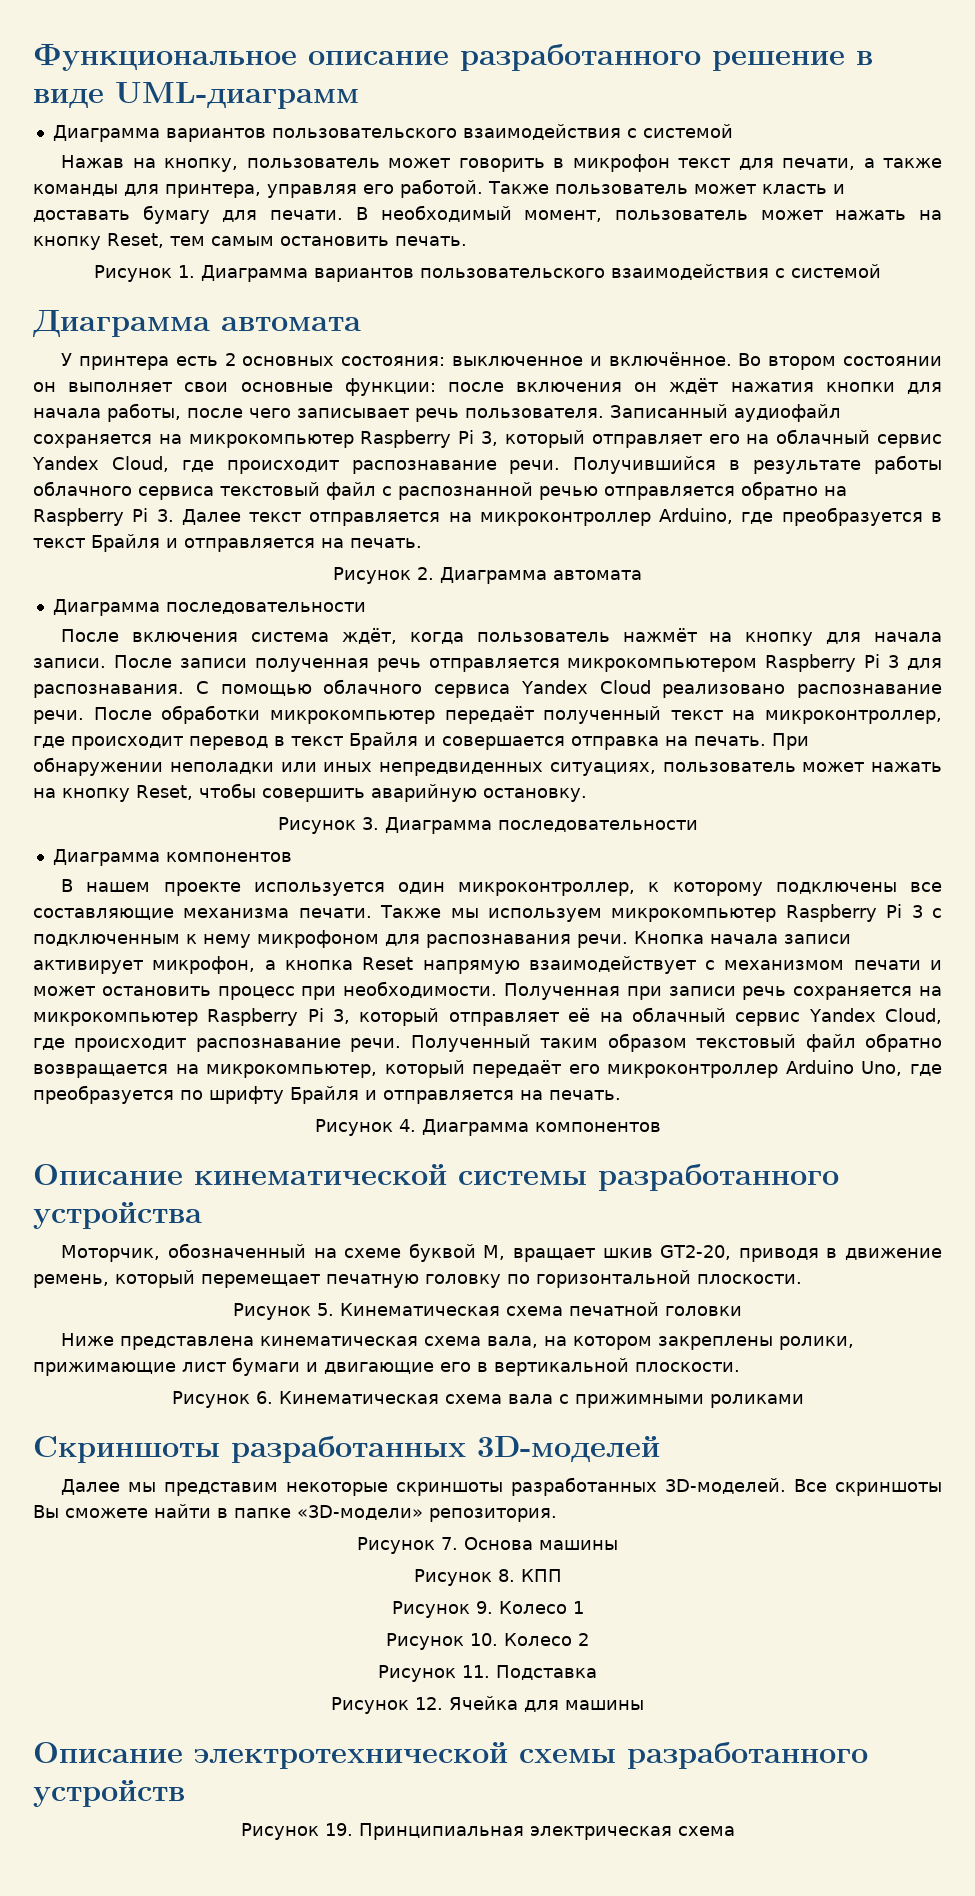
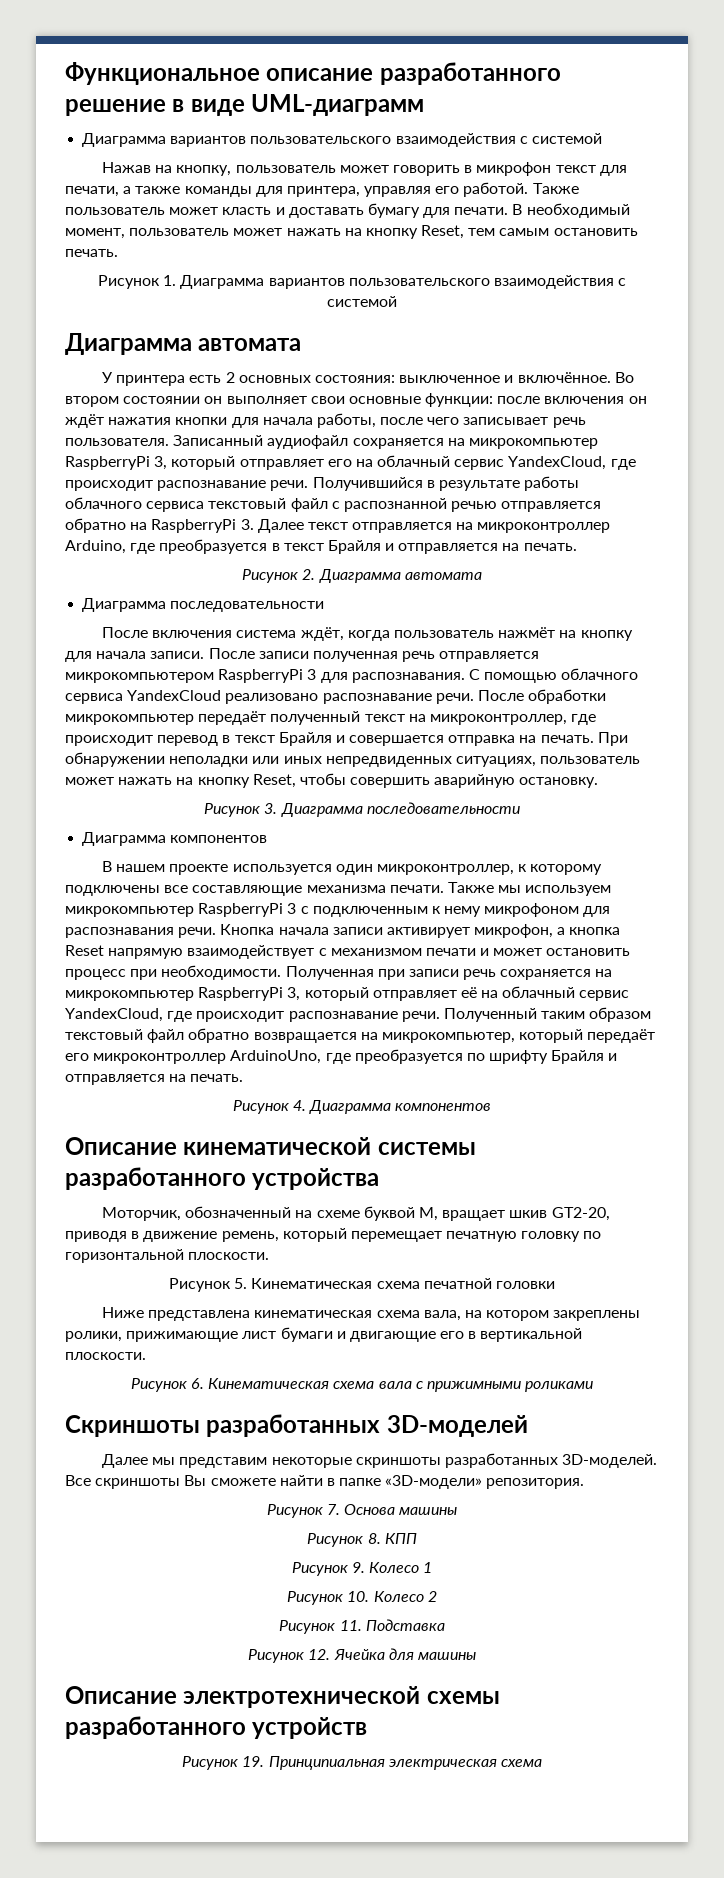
[360,430,475,448] Raspberry Pi -> [65,456,150,470] RaspberryPi
[32,456,169,472] Yandex Cloud, -> [508,456,607,470] YandexCloud,
[33,508,149,526] Raspberry Pi -> [151,519,237,533] RaspberryPi
[765,654,881,672] Raspberry Pi -> [218,669,304,683] RaspberryPi
[520,680,651,694] Yandex Cloud -> [127,690,222,701] YandexCloud
[785,904,903,922] Raspberry Pi -> [198,903,284,917] RaspberryPi
[207,1008,324,1026] Raspberry Pi -> [198,987,284,1001] RaspberryPi
[808,1008,942,1024] Yandex Cloud, -> [65,1008,163,1022] YandexCloud,
[785,1060,903,1076] Arduino Uno, -> [230,1050,322,1064] ArduinoUno,

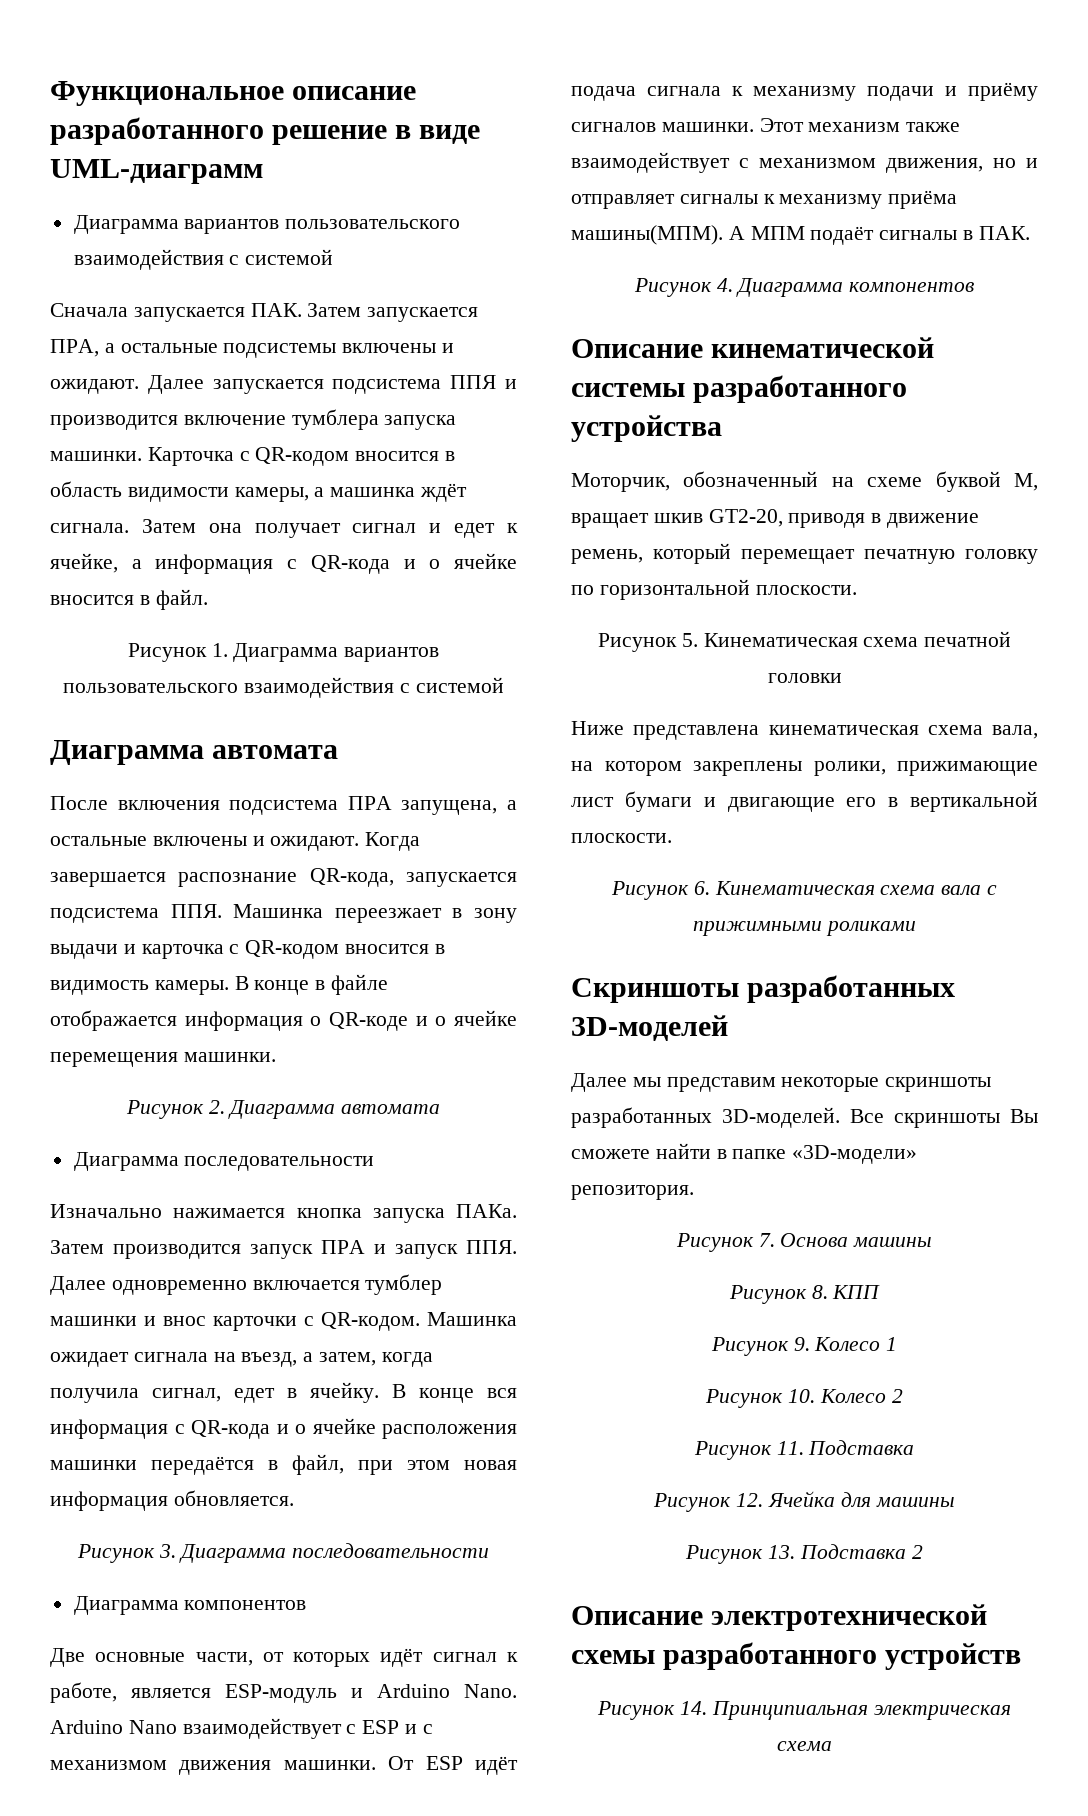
[102,162,627,176] [65,182,579,197] [65,203,630,218] [65,225,638,239] [65,249,118,257] Нажав на кнопку, пользователь может говорить в микрофон текст для печати, а также команды для принтера, управляя его работой. Также пользователь может класть и доставать бумагу для печати. В необходимый момент, пользователь может нажать на кнопку Reset, тем самым остановить печать. -> [50,303,479,322] [50,339,455,358] [50,375,517,394] [50,409,457,430] [50,447,456,466] [50,481,468,502] [50,519,518,538] [50,553,517,574] [50,589,208,610] Сначала запускается ПАК. Затем запускается ПРА, а остальные подсистемы включены и ожидают. Далее запускается подсистема ППЯ и производится включение тумблера запуска машинки. Карточка с QR-кодом вносится в область видимости камеры, а машинка ждёт сигнала. Затем она получает сигнал и едет к ячейке, а информация с QR-кода и о ячейке вносится в файл.
[102,372,634,386] [65,393,647,407] [65,413,586,428] [65,435,598,449] [65,455,636,470] [65,476,580,491] [65,497,602,512] [65,518,611,533] [65,539,577,554] У принтера есть 2 основных состояния: выключенное и включённое. Во втором состоянии он выполняет свои основные функции: после включения он ждёт нажатия кнопки для начала работы, после чего записывает речь пользователя. Записанный аудиофайл сохраняется на микрокомпьютер RaspberryPi 3, который отправляет его на облачный сервис YandexCloud, где происходит распознавание речи. Получившийся в результате работы облачного сервиса текстовый файл с распознанной речью отправляется обратно на RaspberryPi 3. Далее текст отправляется на микроконтроллер Arduino, где преобразуется в текст Брайля и отправляется на печать. -> [50,796,517,815] [50,832,421,851] [50,868,517,887] [50,904,517,923] [50,940,445,959] [50,974,389,995] [50,1010,517,1031] [50,1052,276,1067] После включения подсистема ПРА запущена, а остальные включены и ожидают. Когда завершается распознание QR-кода, запускается подсистема ППЯ. Машинка переезжает в зону выдачи и карточка с QR-кодом вносится в видимость камеры. В конце в файле отображается информация о QR-коде и о ячейке перемещения машинки.
[102,627,633,641] [65,648,540,662] [65,668,639,683] [65,689,607,704] [65,711,597,725] [65,732,628,746] [65,752,641,767] [65,773,599,788] После включения система ждёт, когда пользователь нажмёт на кнопку для начала записи. После записи полученная речь отправляется микрокомпьютером RaspberryPi 3 для распознавания. С помощью облачного сервиса YandexCloud реализовано распознавание речи. После обработки микрокомпьютер передаёт полученный текст на микроконтроллер, где происходит перевод в текст Брайля и совершается отправка на печать. При обнаружении неполадки или иных непредвиденных ситуациях, пользователь может нажать на кнопку Reset, чтобы совершить аварийную остановку. -> [50,1204,517,1223] [50,1240,517,1259] [50,1274,443,1295] [50,1312,517,1331] [50,1352,433,1367] [50,1382,517,1403] [50,1418,517,1439] [50,1454,517,1475] [50,1490,294,1511] Изначально нажимается кнопка запуска ПАКа. Затем производится запуск ПРА и запуск ППЯ. Далее одновременно включается тумблер машинки и внос карточки с QR-кодом. Машинка ожидает сигнала на въезд, а затем, когда получила сигнал, едет в ячейку. В конце вся информация с QR-кода и о ячейке расположения машинки передаётся в файл, при этом новая информация обновляется.
[102,861,603,875] [65,882,612,896] [65,903,611,917] [65,924,621,938] [65,945,631,959] [65,965,613,980] [65,986,630,1001] [65,1007,652,1022] [65,1028,656,1043] [65,1049,618,1064] [65,1074,244,1085] В нашем проекте используется один микроконтроллер, к которому подключены все составляющие механизма печати. Также мы используем микрокомпьютер RaspberryPi 3 с подключенным к нему микрофоном для распознавания речи. Кнопка начала записи активирует микрофон, а кнопка Reset напрямую взаимодействует с механизмом печати и может остановить процесс при необходимости. Полученная при записи речь сохраняется на микрокомпьютер RaspberryPi 3, который отправляет её на облачный сервис YandexCloud, где происходит распознавание речи. Полученный таким образом текстовый файл обратно возвращается на микрокомпьютер, который передаёт его микроконтроллер ArduinoUno, где преобразуется по шрифту Брайля и отправляется на печать. -> [50,1648,518,1667] [50,1682,517,1703] [50,1718,433,1739] [50,1756,518,1775] [571,82,1038,101] [571,118,961,132] [571,152,1038,173] [571,190,958,209] [571,225,1030,245] Две основные части, от которых идёт сигнал к работе, является ESP-модуль и Arduino Nano. Arduino Nano взаимодействует с ESP и с механизмом движения машинки. От ESP идёт подача сигнала к механизму подачи и приёму сигналов машинки. Этот механизм также взаимодействует с механизмом движения, но и отправляет сигналы к механизму приёма машины(МПМ). А МПМ подаёт сигналы в ПАК.
(476, 1656) none -> [685,1544,923,1564] // Рисунок 13. Подставка 2
[242,1756,265,1767] 19. -> [680,1701,708,1715] 14.

